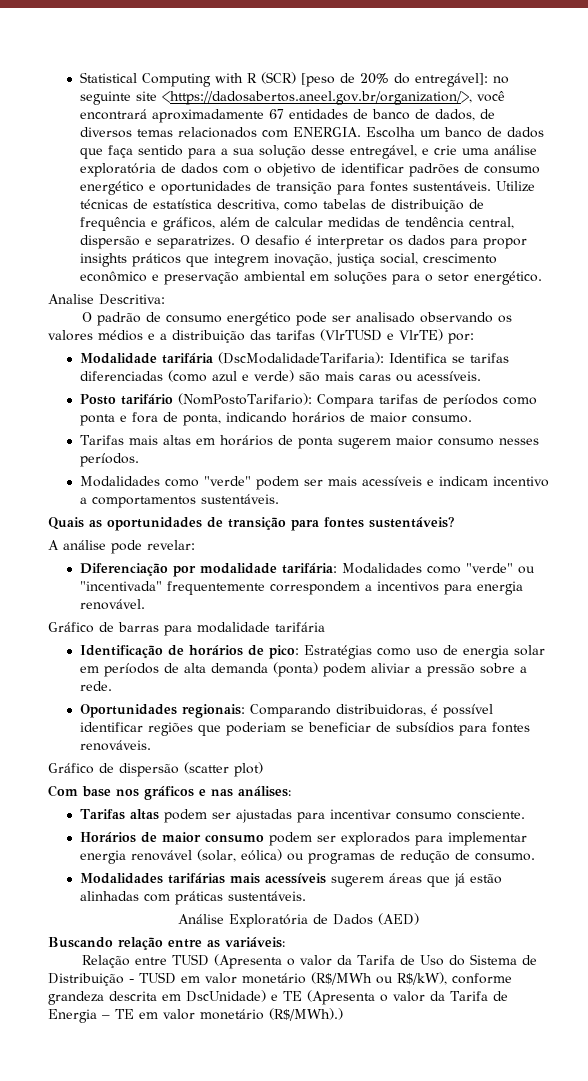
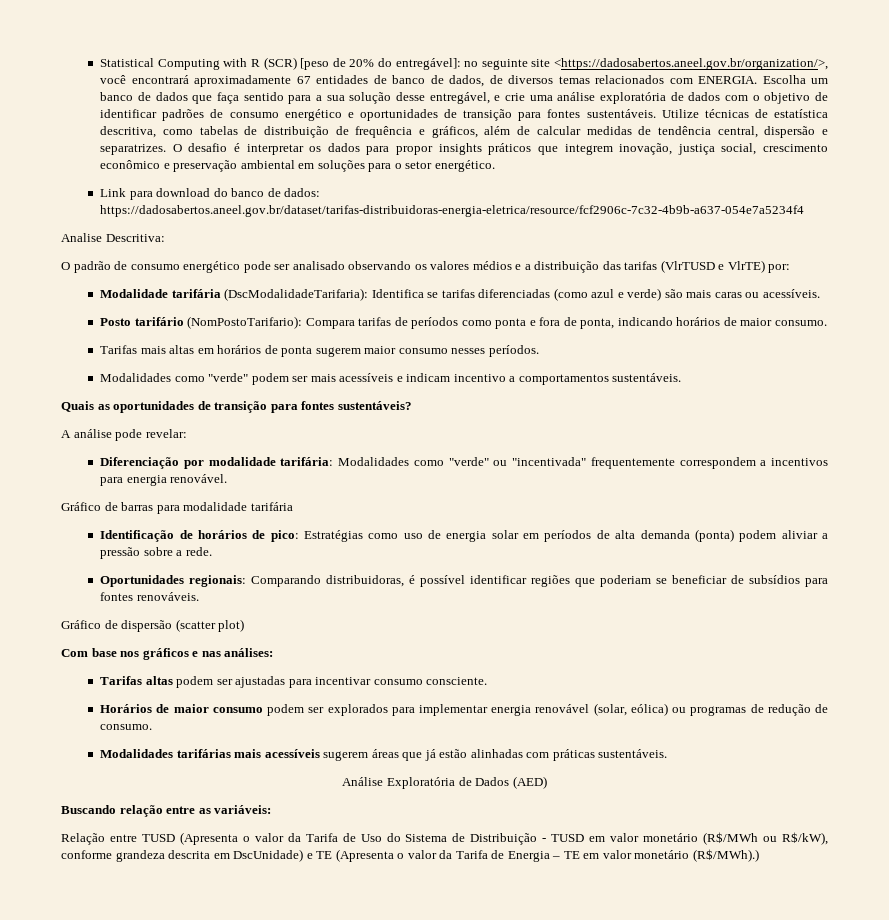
(542, 278) none -> [100,188,321,200] [100,205,805,217] // Link para download do banco de dados: https://dadosabertos.aneel.gov.br/dataset/tarifas-distribuidoras-energia-eletrica/resource/fcf2906c-7c32-4b9b-a637-054e7a5234f4

